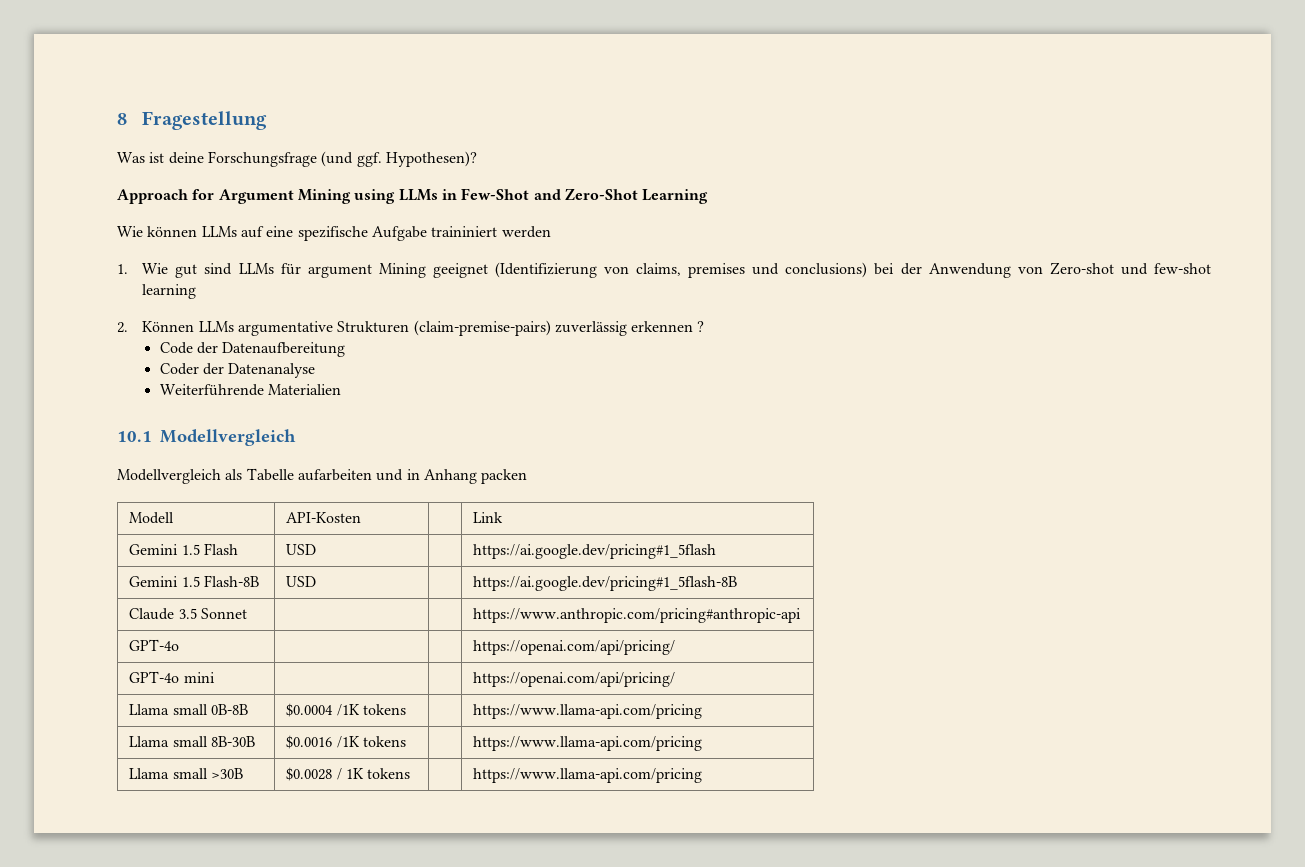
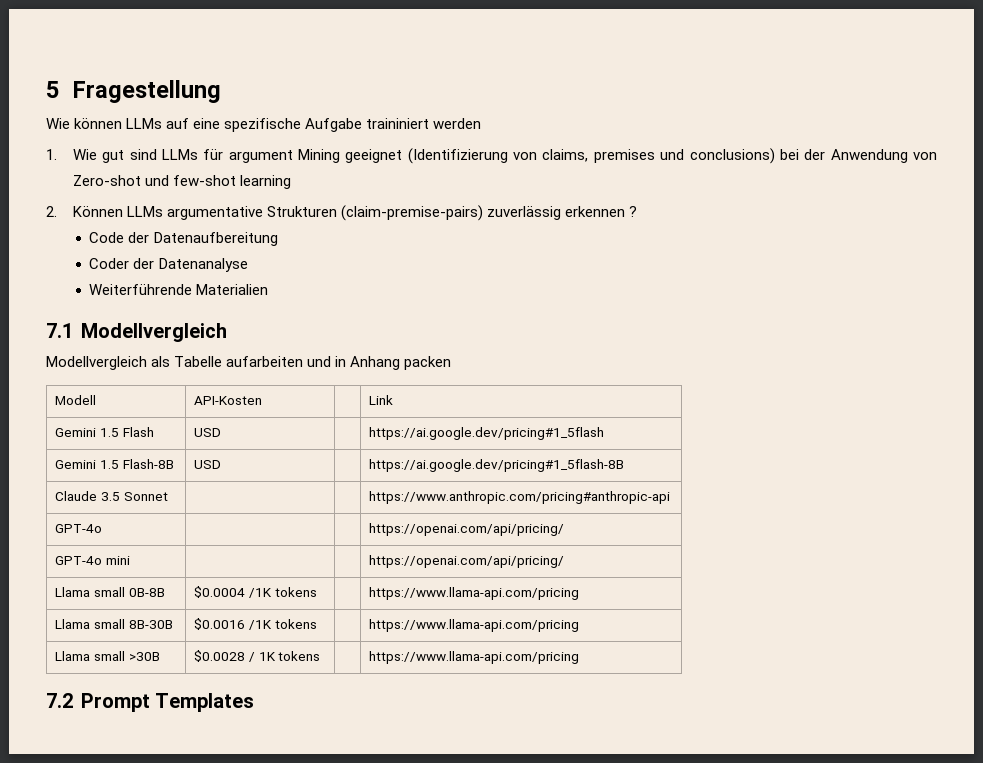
[117,113,127,125] 8 -> [46,81,59,98] 5
[117,151,477,167] [117,188,709,204] // Was ist deine Forschungsfrage (und ggf. Hypothesen)? // Approach for Argument Mining using LLMs in Few-Shot and Zero-Shot Learning -> (221, 91) none
[117,431,152,442] 10.1 -> [46,323,73,338] 7.1
(703, 775) none -> [46,693,254,712] // 7.2 Prompt Templates

